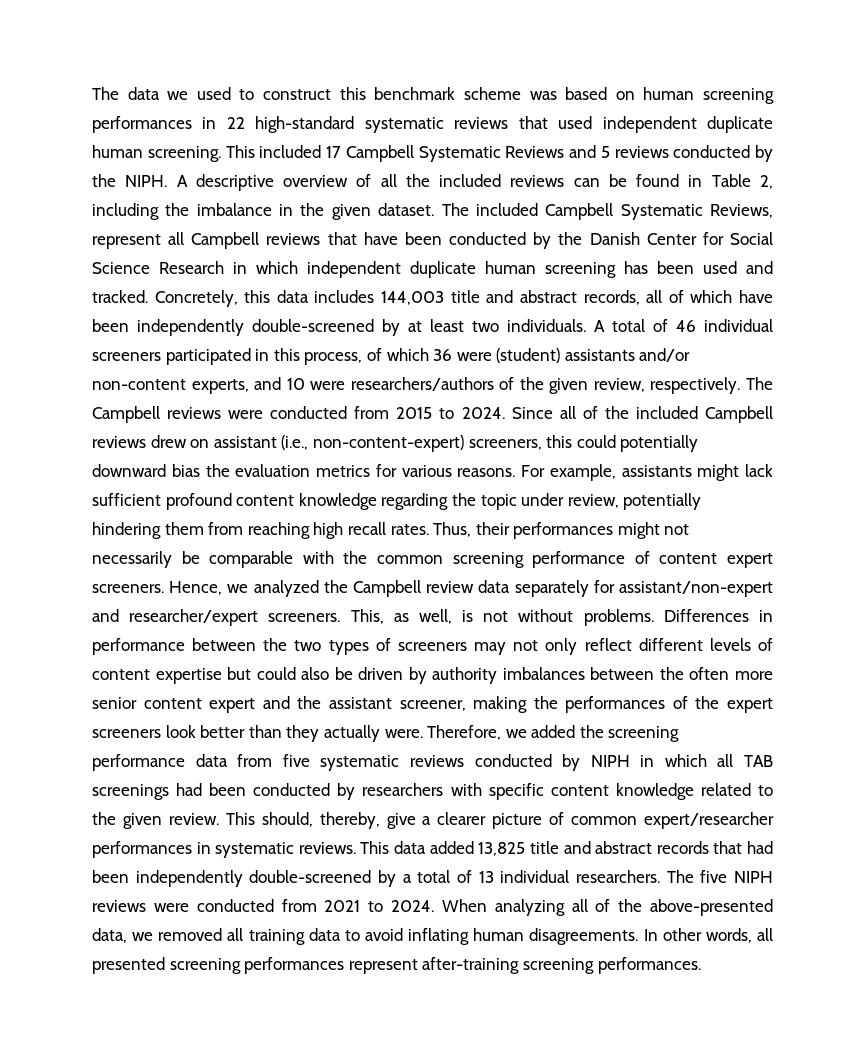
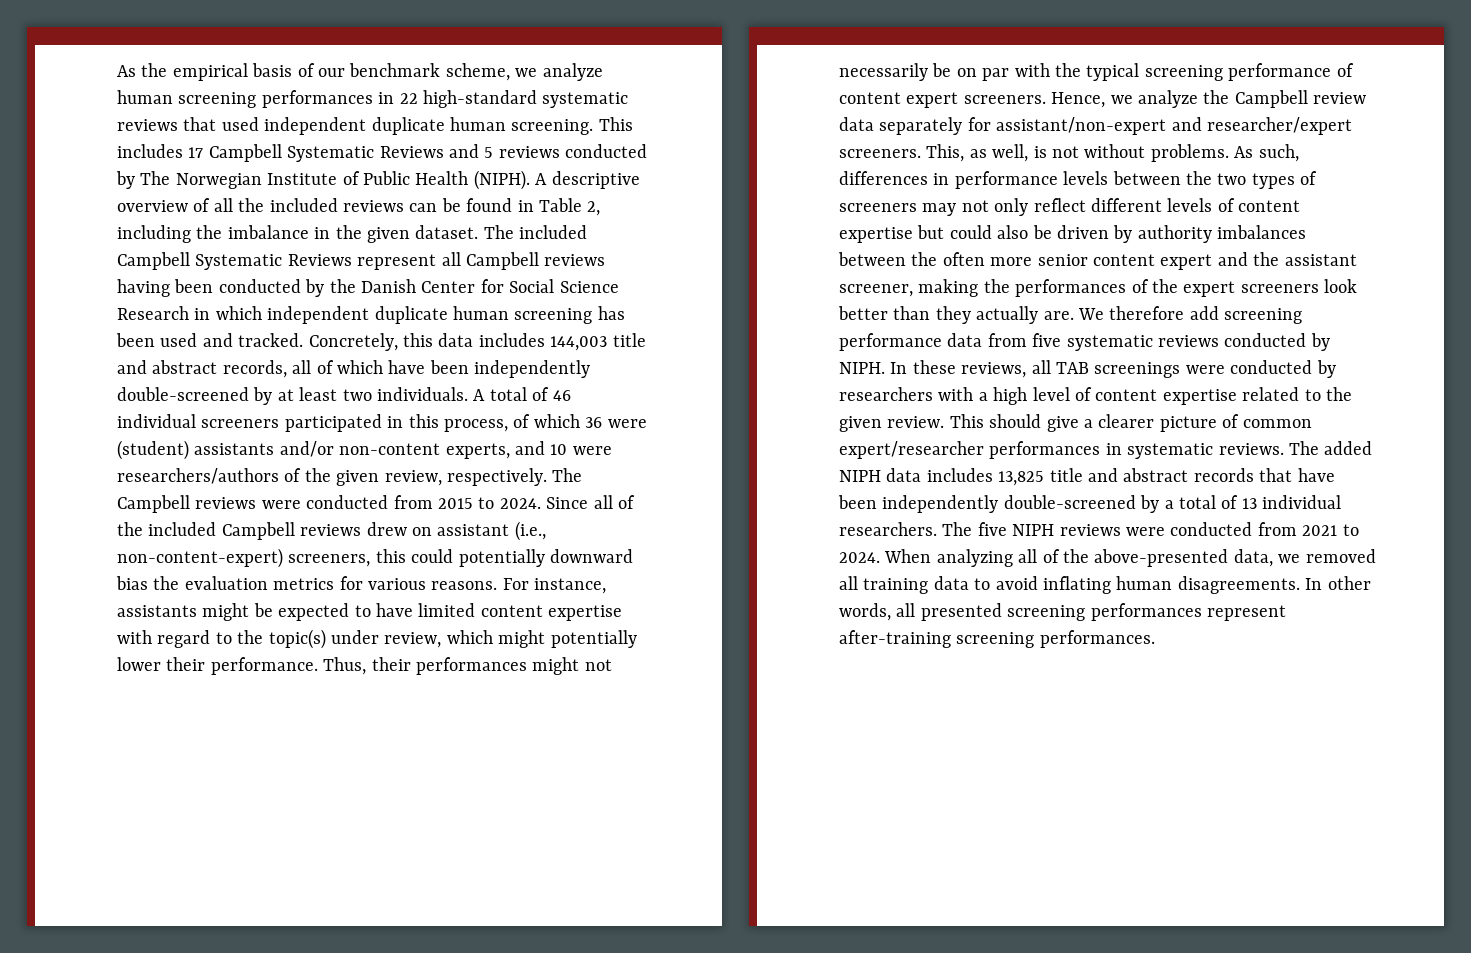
[92,87,635,100] The data we used to construct this benchmark scheme was based on -> [117,63,603,81] As the empirical basis of our benchmark scheme, we analyze
[259,145,322,158] included -> [117,144,183,158] includes
[92,174,168,187] the NIPH. -> [140,170,530,190] The Norwegian Institute of Public Health (NIPH).
[710,204,774,218] Reviews, -> [287,254,352,266] Reviews
[327,232,398,245] that have -> [117,279,170,297] having
[549,464,616,481] example, -> [534,578,607,594] instance,
[745,464,774,477] [92,493,702,510] [92,522,429,539] lack sufficient profound content knowledge regarding the topic under review, potentially hindering them from reaching high recall rates. -> [253,603,623,621] [117,629,637,649] [117,657,318,675] be expected to have limited content expertise with regard to the topic(s) under review, which might potentially lower their performance.
[209,551,294,568] comparable -> [956,68,1010,81] on par
[377,555,443,564] common -> [1086,63,1140,81] typical
[253,580,319,597] analyzed -> [1138,90,1198,108] analyze
[663,609,749,622] Differences -> [1234,144,1299,162] [839,171,928,185] As such, differences
(185, 646) none -> [1063,171,1109,185] levels
[384,725,604,740] were. Therefore, we added the -> [1043,306,1219,320] are. We therefore add
[590,754,707,767] NIPH in which -> [839,360,1027,378] NIPH. In these reviews,
[176,783,247,796] had been -> [1185,365,1225,374] were
[488,783,694,800] specific content knowledge -> [978,387,1237,405] a high level of content expertise
[261,812,380,829] should, thereby, -> [989,414,1042,428] should
[360,841,474,854] This data added -> [1289,441,1373,455] [839,468,993,482] The added NIPH data includes
[746,841,773,854] had -> [1297,468,1335,482] have

